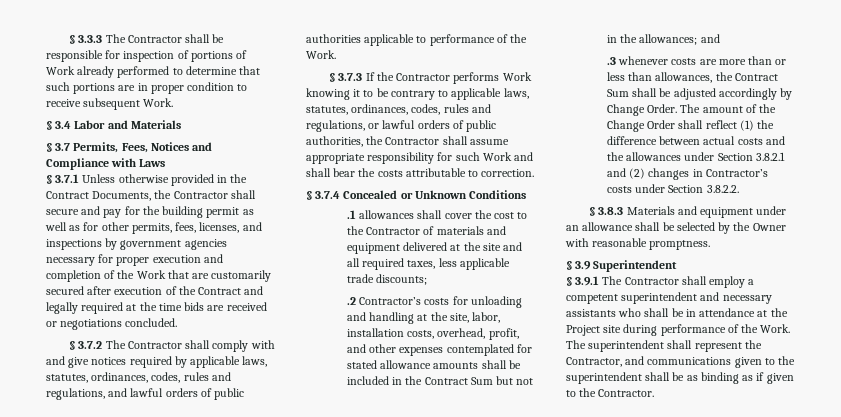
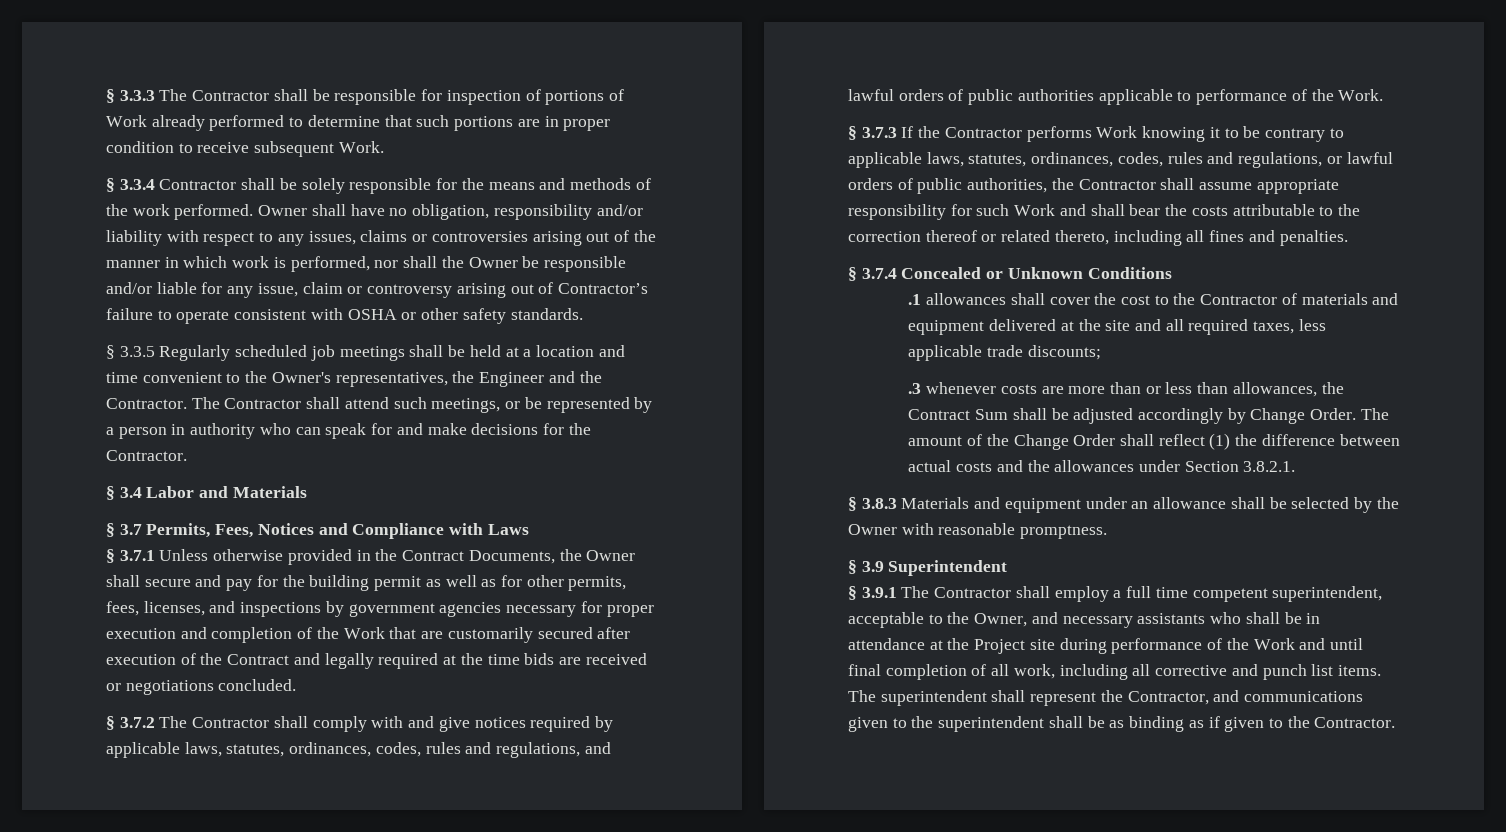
(174, 102) none -> [106,178,651,194] [106,204,643,220] [106,230,656,246] [106,256,626,272] [106,282,648,298] [106,308,583,324] [106,345,625,361] [106,371,602,387] [106,397,653,413] [106,423,591,439] [106,450,187,461] // § 3.3.4 Contractor shall be solely responsible for the means and methods of the work performed. Owner shall have no obligation, responsibility and/or liability with respect to any issues, claims or controversies arising out of the manner in which work is performed, nor shall the Owner be responsible and/or liable for any issue, claim or controversy arising out of Contractor’s failure to operate consistent with OSHA or other safety standards. // § 3.3.5 Regularly scheduled job meetings shall be held at a location and time convenient to the Owner's representatives, the Engineer and the Contractor. The Contractor shall attend such meetings, or be represented by a person in authority who can speak for and make decisions for the Contractor.
[173,191,228,199] Contractor -> [586,550,636,561] Owner
[481,169,535,177] correction. -> [1337,204,1360,216] [848,230,1348,246] the correction thereof or related thereto, including all fines and penalties.
[347,296,522,308] [347,312,501,324] [347,328,519,340] [347,344,532,356] [347,360,521,369] [347,376,534,385] [607,34,720,45] // .2 Contractor’s costs for unloading and handling at the site, labor, installation costs, overhead, profit, and other expenses contemplated for stated allowance amounts shall be included in the Contract Sum but not in the allowances; and -> (1101, 352) none
[755,152,785,161] [607,168,768,180] [607,184,739,193] 3.8.2.1 and (2) changes in Contractor’s costs under Section 3.8.2.2. -> [1243,461,1296,472] 3.8.2.1.
[566,292,698,304] competent superintendent -> [1126,586,1383,602] [848,612,1028,628] full time competent superintendent, acceptable to the Owner,
[760,324,791,333] Work. -> [1253,638,1363,650] [848,664,1381,680] Work and until final completion of all work, including all corrective and punch list items.

